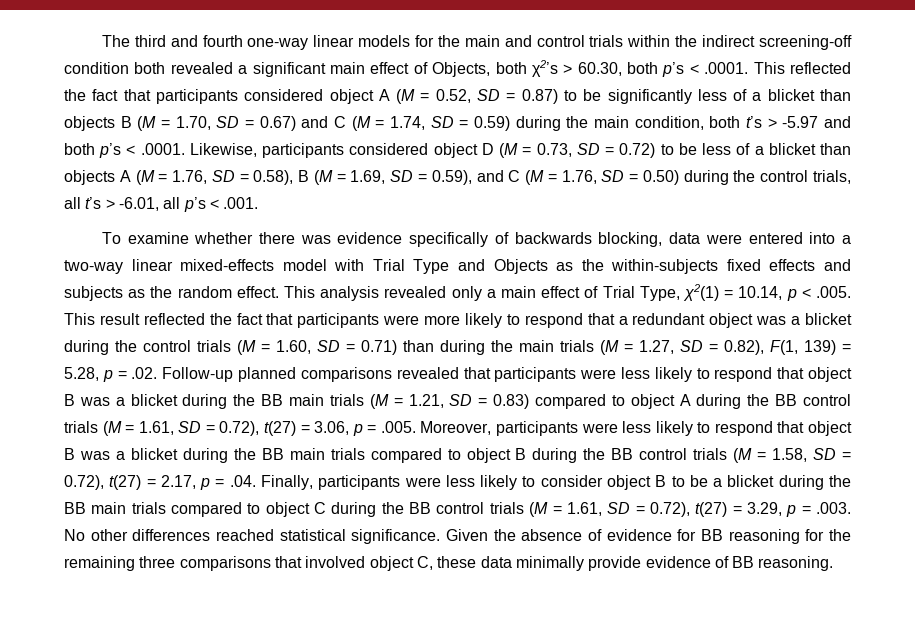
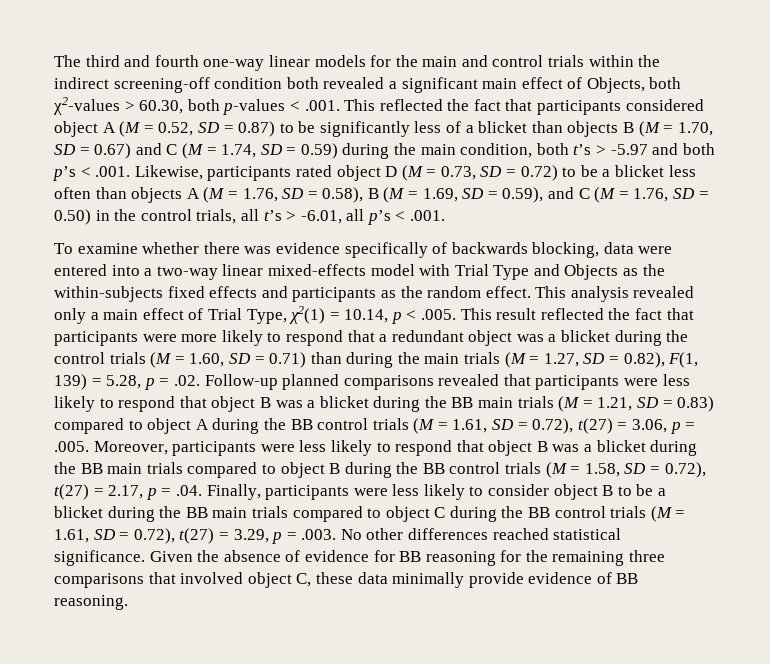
[531,60,558,77] χ2’s -> [53,97,120,115] χ2-values
[662,62,749,77] p’s < .0001. -> [223,99,340,115] p-values < .001.
[140,143,185,155] .0001. -> [95,166,131,177] .001.
[349,143,429,155] considered -> [295,165,332,177] rated
[702,143,816,155] less of a blicket -> [602,165,696,177] [54,187,91,199] a blicket less often
[683,170,729,185] during -> [95,210,110,221] in
[64,286,123,301] subjects -> [292,287,377,302] participants

